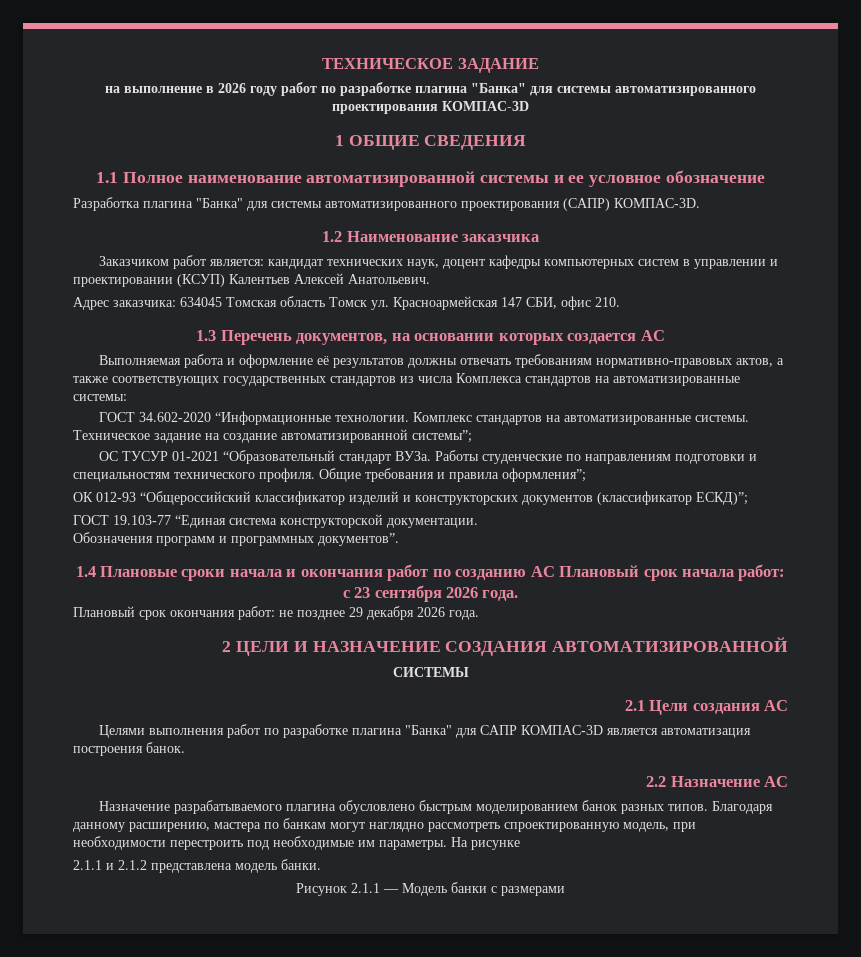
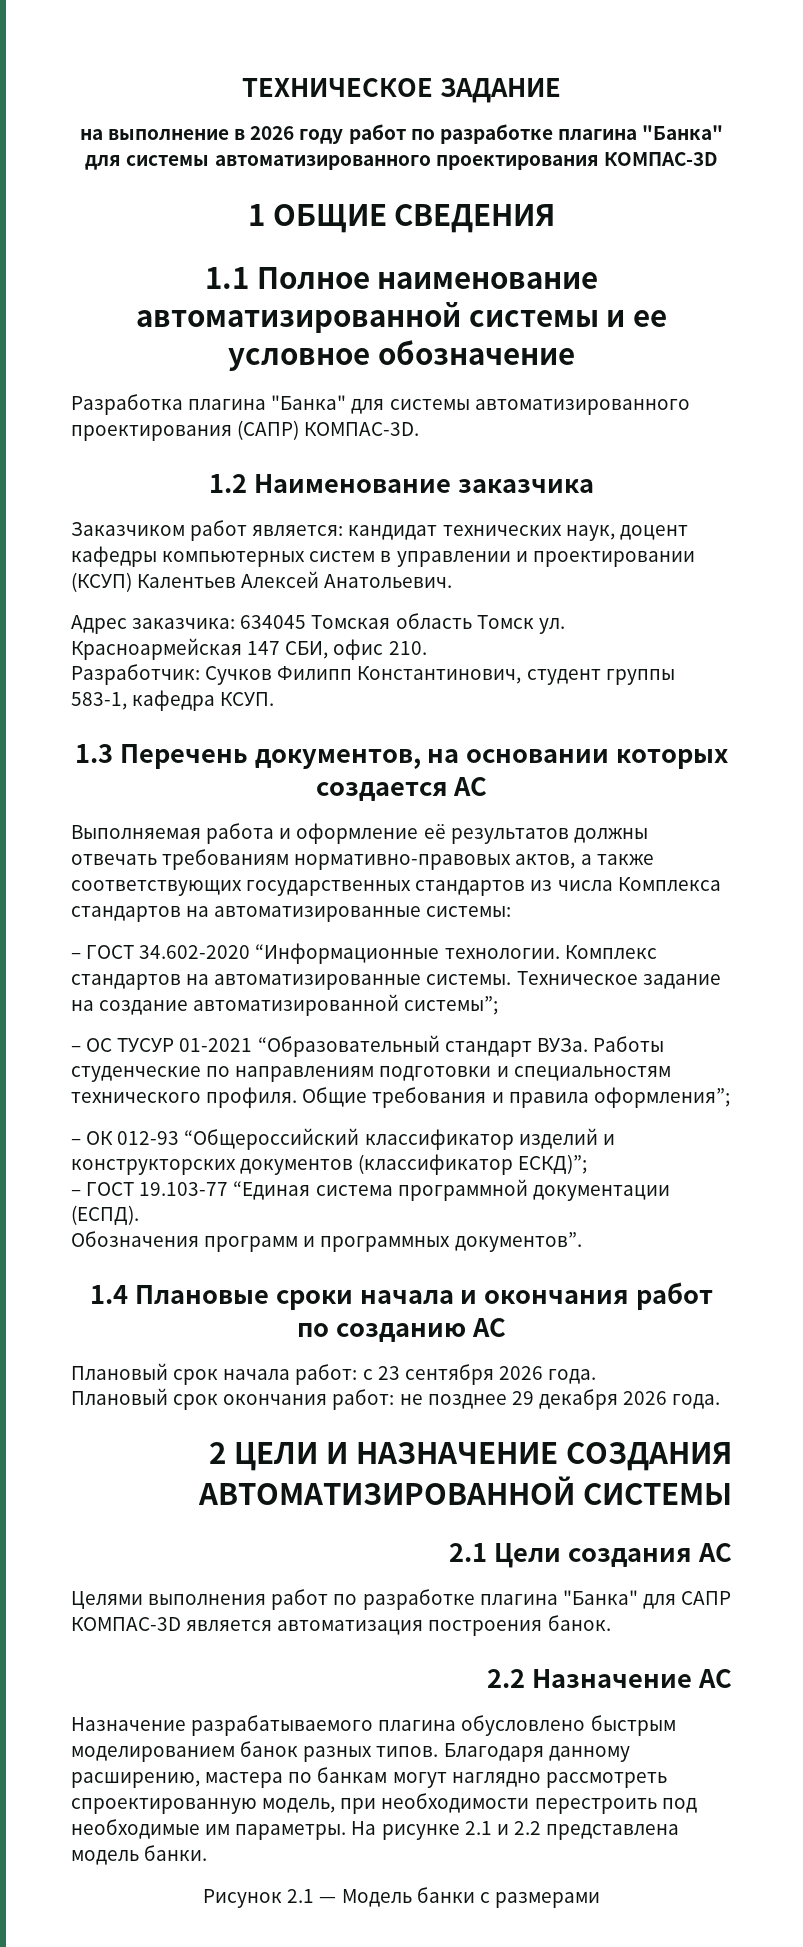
(620, 302) none -> [71,664,675,685] [71,690,275,711] // Разработчик: Сучков Филипп Константинович, студент группы 583-1, кафедра КСУП.
(127, 397) none -> [71,953,81,959] –
(472, 436) none -> [71,1046,81,1052] –
(586, 475) none -> [71,1139,81,1145] –
(748, 498) none -> [71,1190,81,1196] –
[280,514,478,528] конструкторской документации. -> [397,1179,670,1201] [71,1205,139,1225] программной документации (ЕСПД).
(555, 571) none -> (506, 1327) //
(788, 644) // -> (576, 1490) none
[73,860,147,870] // 2.1.1 и 2.1.2 -> [464,1821,541,1835] 2.1 и 2.2
[351,883,380,893] 2.1.1 -> [287,1889,315,1903] 2.1

